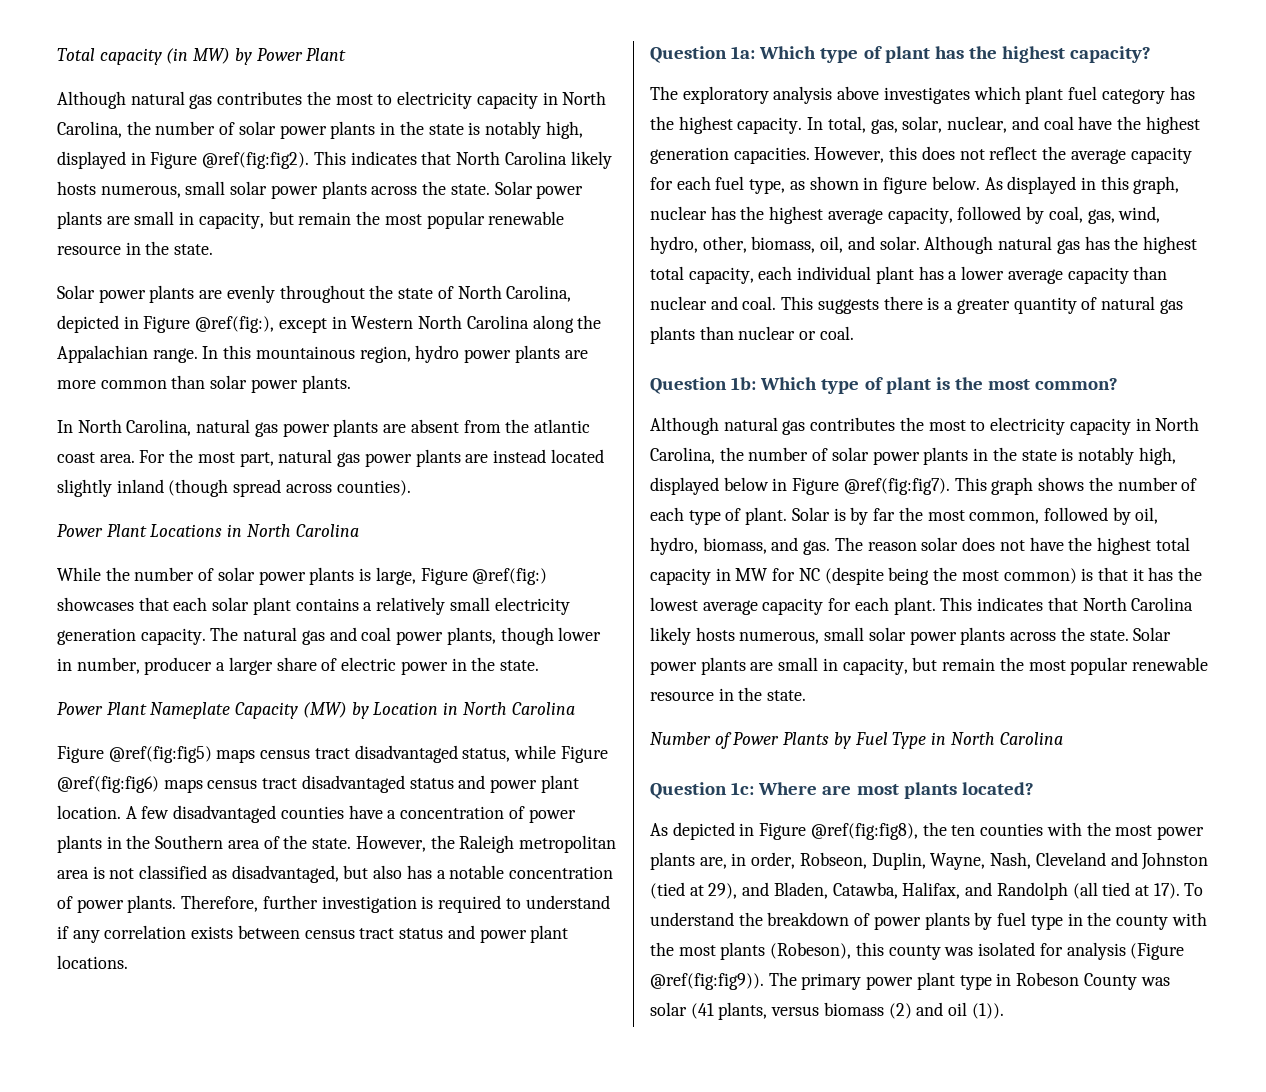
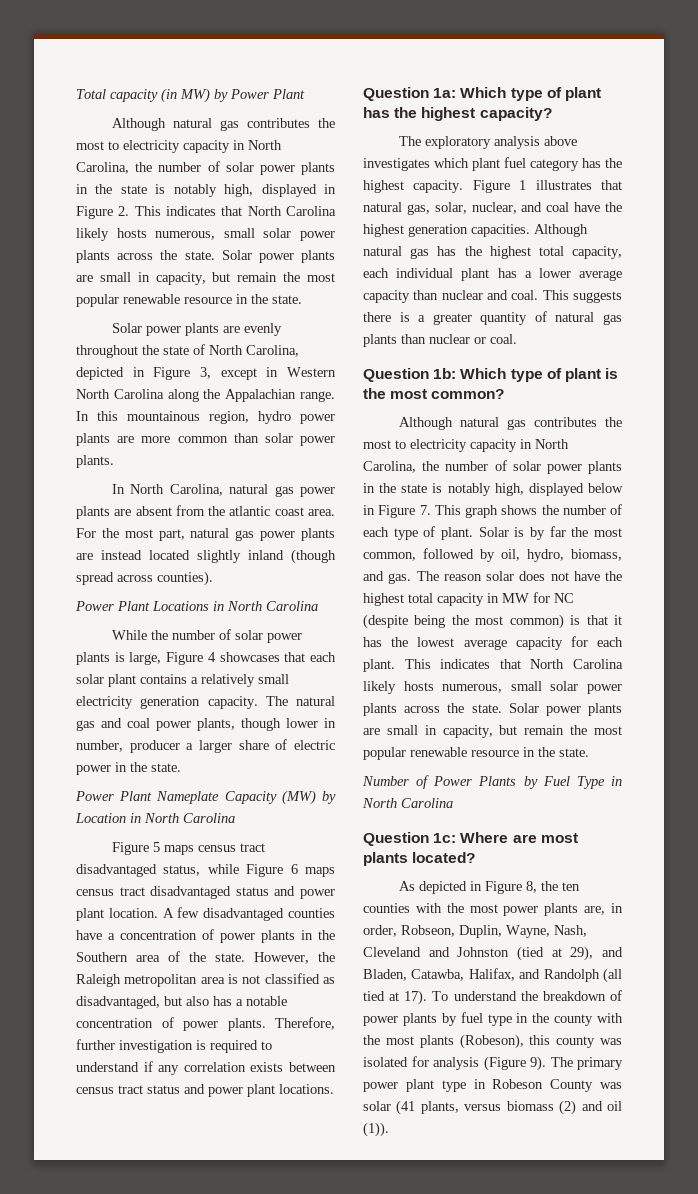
[202,152,310,169] @ref(fig:fig2). -> [118,206,130,216] 2.
[195,316,275,333] @ref(fig:), -> [200,367,211,379] 3,
[472,568,548,585] @ref(fig:) -> [207,652,216,662] 4
[108,746,212,763] @ref(fig:fig5) -> [152,842,160,852] 5
[57,776,159,793] @ref(fig:fig6) -> [290,864,298,874] 6
[807,116,866,133] In total, -> [472,180,622,193] [363,202,402,212] Figure 1 illustrates that natural
[814,146,1192,164] [650,176,1180,194] [650,206,1161,224] [650,236,920,254] However, this does not reflect the average capacity for each fuel type, as shown in figure below. As displayed in this graph, nuclear has the highest average capacity, followed by coal, gas, wind, hydro, other, biomass, oil, and solar. -> (530, 230) none
[843,478,950,495] @ref(fig:fig7). -> [419,505,431,515] 7.
[810,823,918,840] @ref(fig:fig8), -> [525,881,537,893] 8,
[650,973,764,990] @ref(fig:fig9)). -> [530,1056,546,1071] 9).

